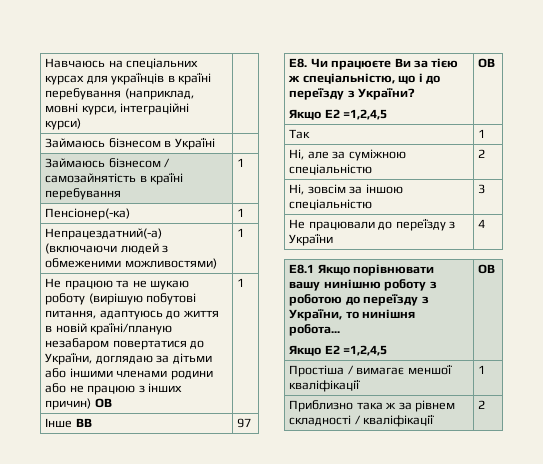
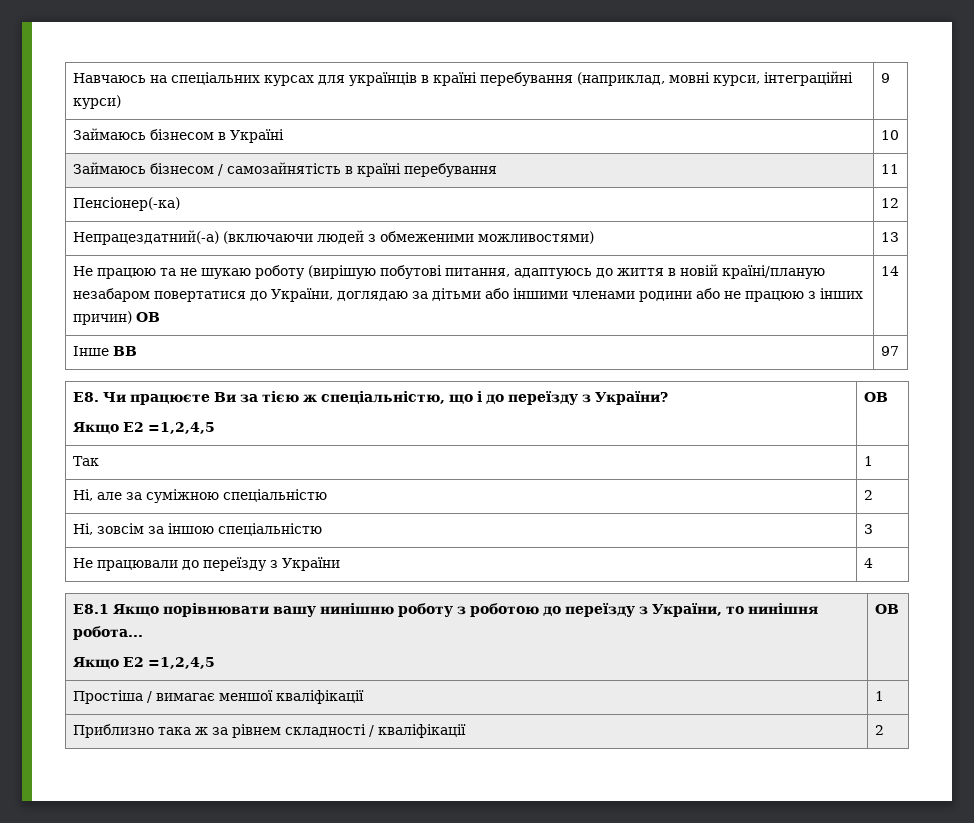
(82, 124) none -> [880,73,890,83] 9
(215, 143) none -> [880,130,899,140] 10
[237,158,245,167] 1 -> [880,164,899,174] 11
[237,208,245,217] 1 -> [880,198,899,208] 12
[237,228,245,237] 1 -> [880,232,899,242] 13
[237,278,245,287] 1 -> [880,266,899,276] 14

